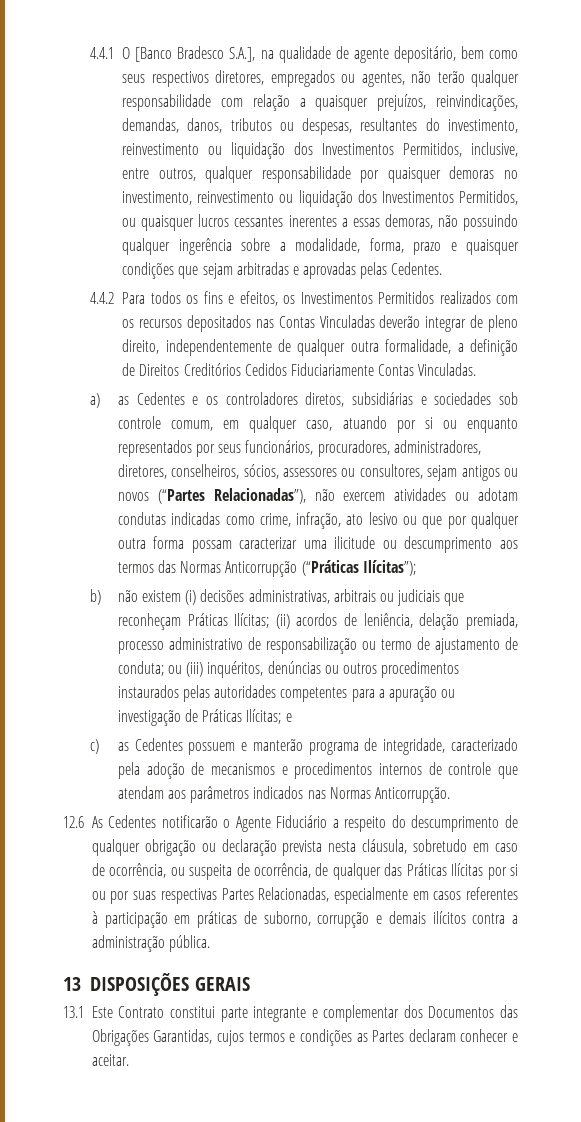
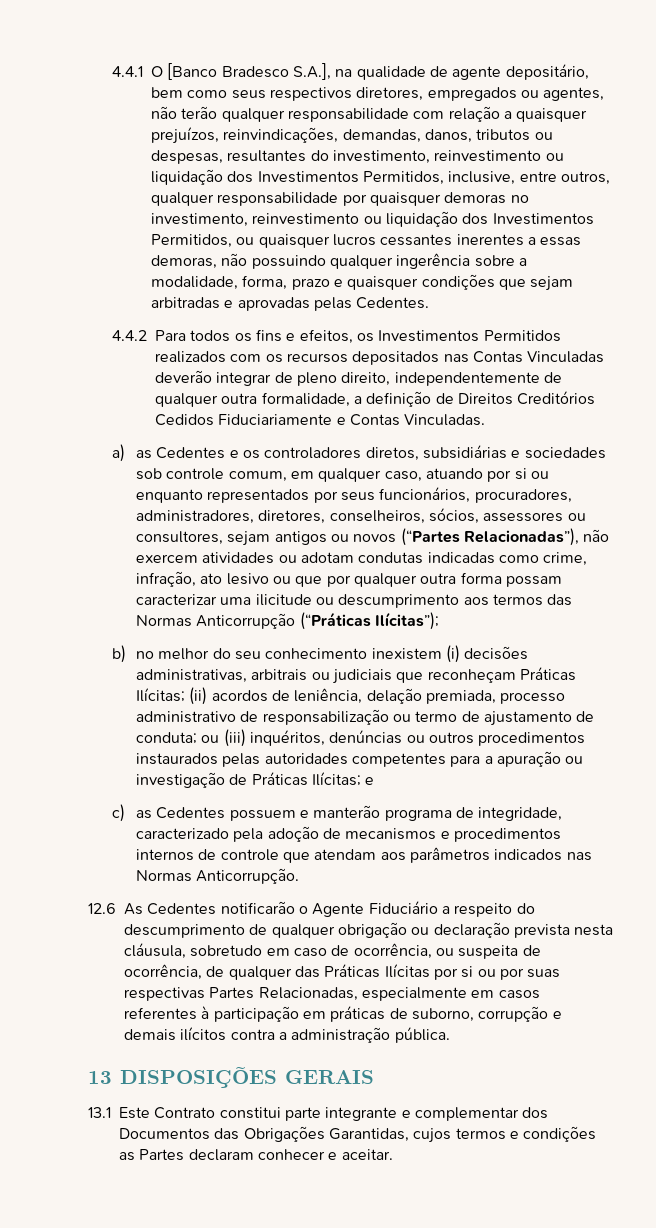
(374, 369) none -> [336,417,346,425] e
[117,589,182,602] não existem -> [136,648,442,660] no melhor do seu conhecimento inexistem

